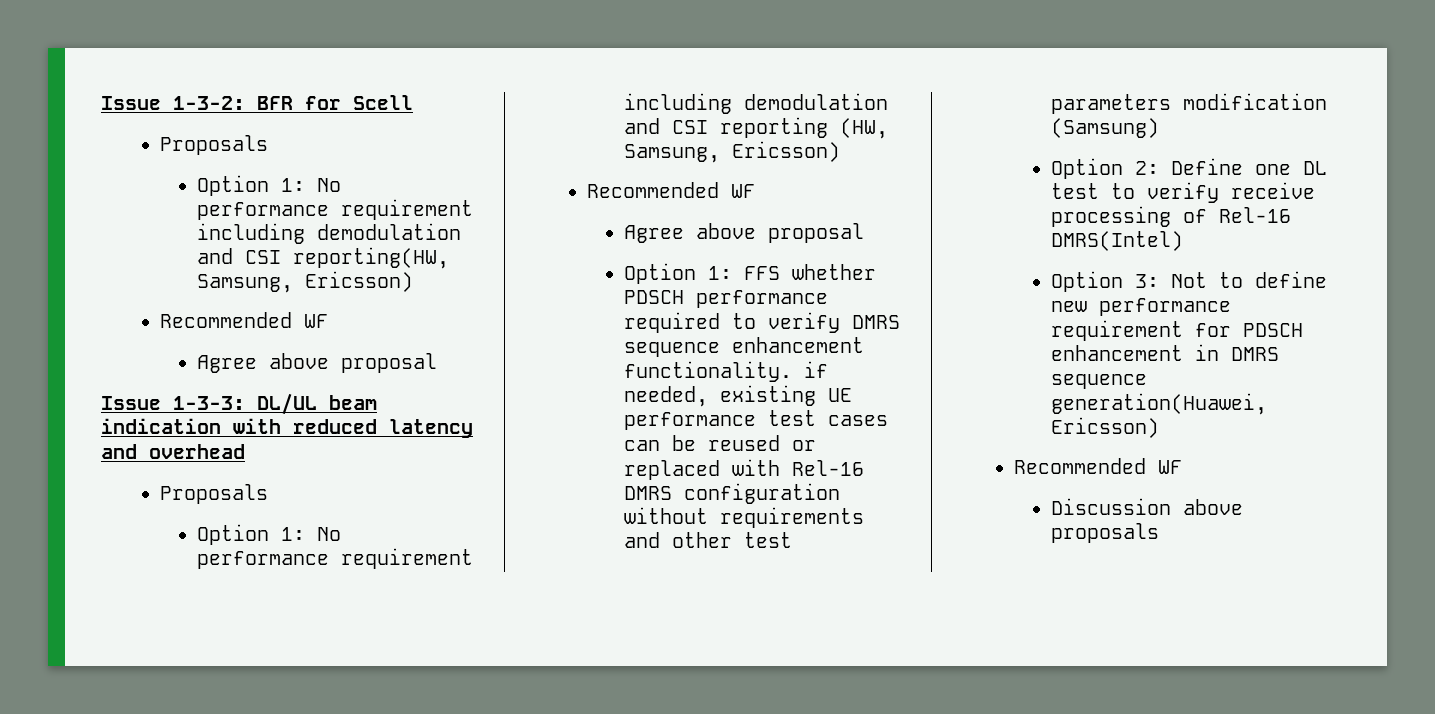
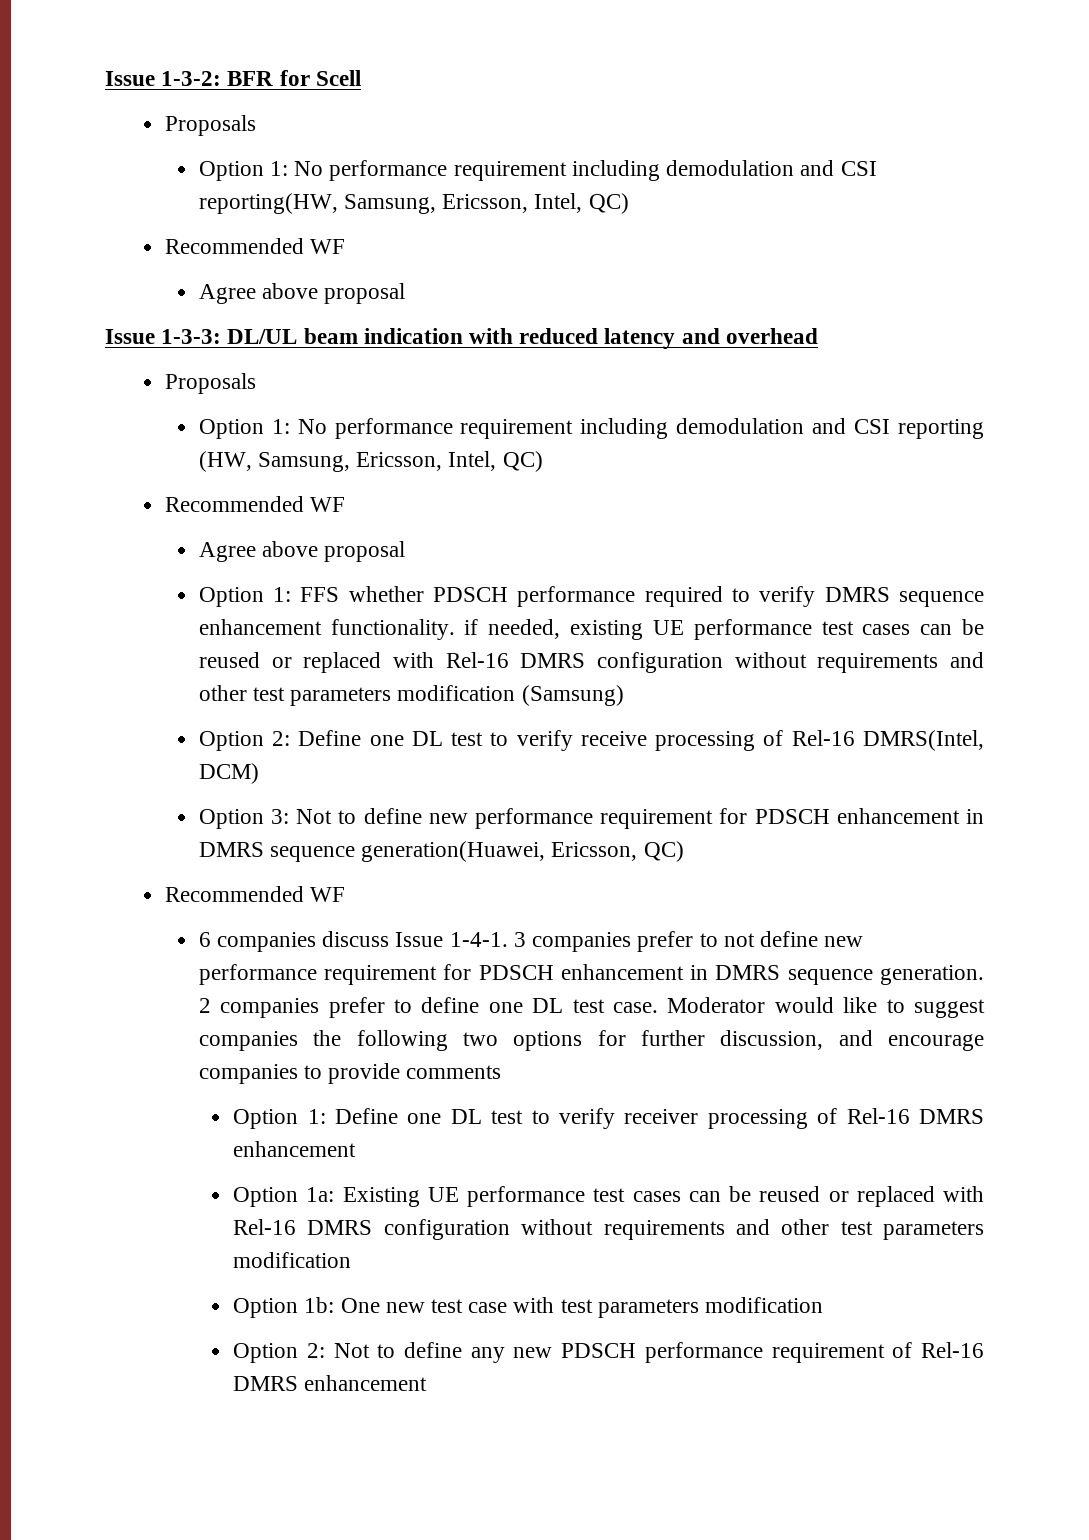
[304,271,413,292] Ericsson) -> [442,193,629,214] Ericsson, Intel, QC)
[731,141,840,162] Ericsson) -> [356,451,543,472] Ericsson, Intel, QC)
[1050,231,1183,251] DMRS(Intel) -> [863,730,984,751] [198,763,259,784] DMRS(Intel, DCM)
[1050,417,1159,438] [1013,458,1182,474] [1050,498,1243,515] [1050,523,1159,543] Ericsson) // Recommended WF // Discussion above proposals -> [551,841,684,862] [164,886,345,902] [198,931,864,952] [198,964,984,985] [198,997,985,1018] [198,1030,984,1051] [198,1063,502,1084] [233,1108,985,1129] [233,1141,357,1157] [233,1186,984,1207] [233,1219,985,1240] [233,1252,352,1268] [233,1297,823,1318] [233,1342,985,1363] [233,1375,428,1391] Ericsson, QC) // Recommended WF // 6 companies discuss Issue 1-4-1. 3 companies prefer to not define new performance requirement for PDSCH enhancement in DMRS sequence generation. 2 companies prefer to define one DL test case. Moderator would like to suggest companies the following two options for further discussion, and encourage companies to provide comments // Option 1: Define one DL test to verify receiver processing of Rel-16 DMRS enhancement // Option 1a: Existing UE performance test cases can be reused or replaced with Rel-16 DMRS configuration without requirements and other test parameters modification // Option 1b: One new test case with test parameters modification // Option 2: Not to define any new PDSCH performance requirement of Rel-16 DMRS enhancement

